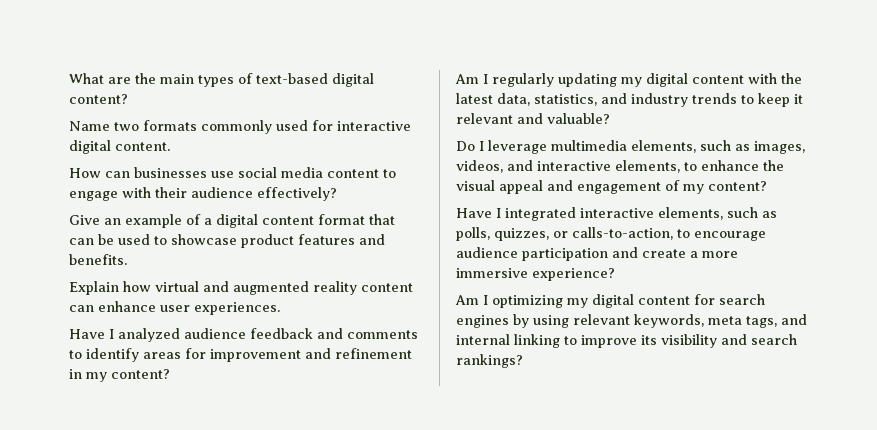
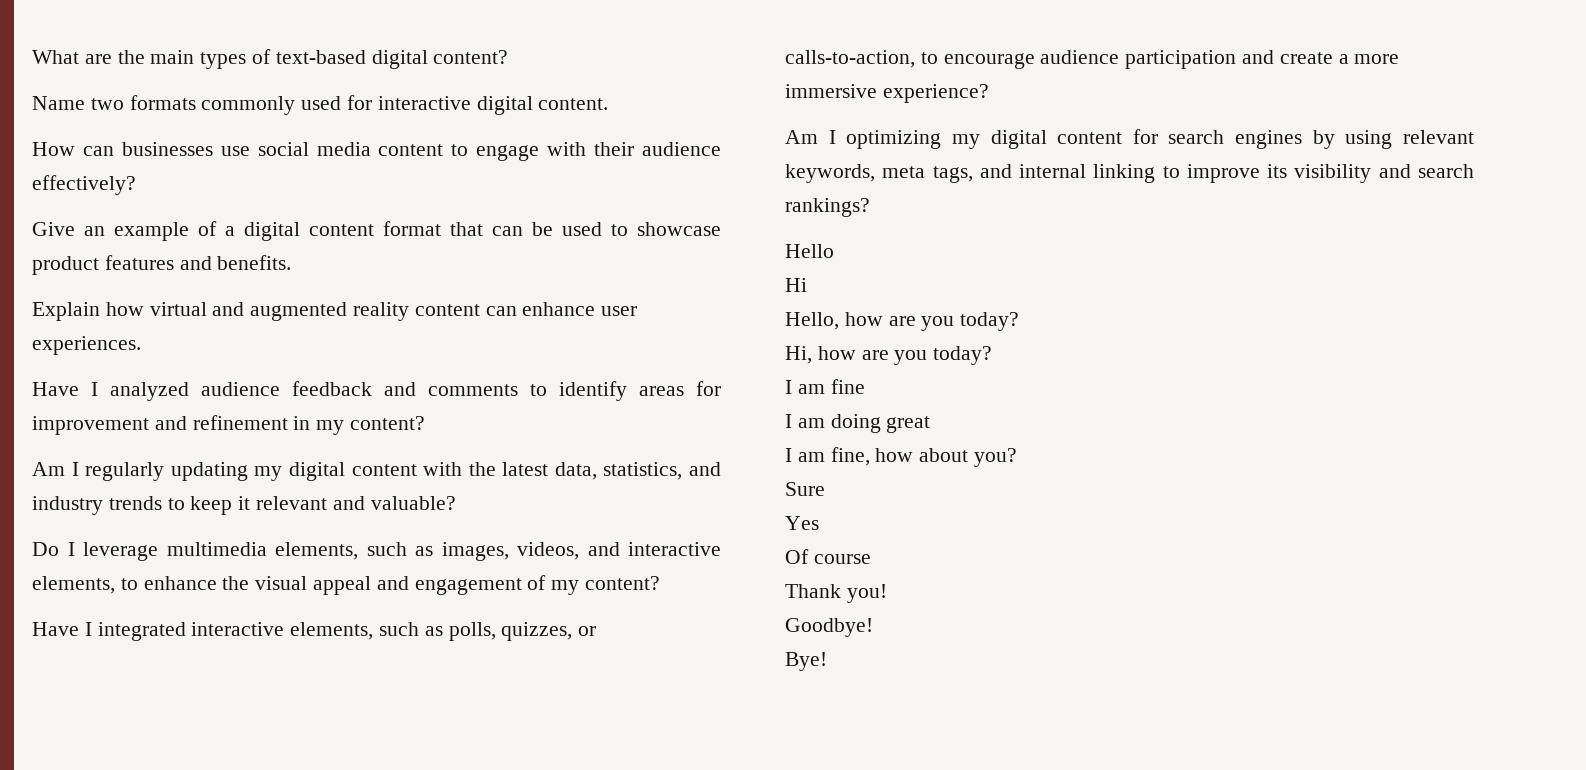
(523, 361) none -> [785,244,834,258] [785,278,807,292] [785,312,1020,331] [785,346,993,365] [785,379,865,394] [785,414,931,433] [785,447,1018,467] [785,482,825,496] [785,516,819,530] [785,549,871,564] [785,584,887,603] [785,618,873,637] [785,652,827,671] // Hello // Hi // Hello, how are you today? // Hi, how are you today? // I am fine // I am doing great // I am fine, how about you? // Sure // Yes // Of course // Thank you! // Goodbye! // Bye!

